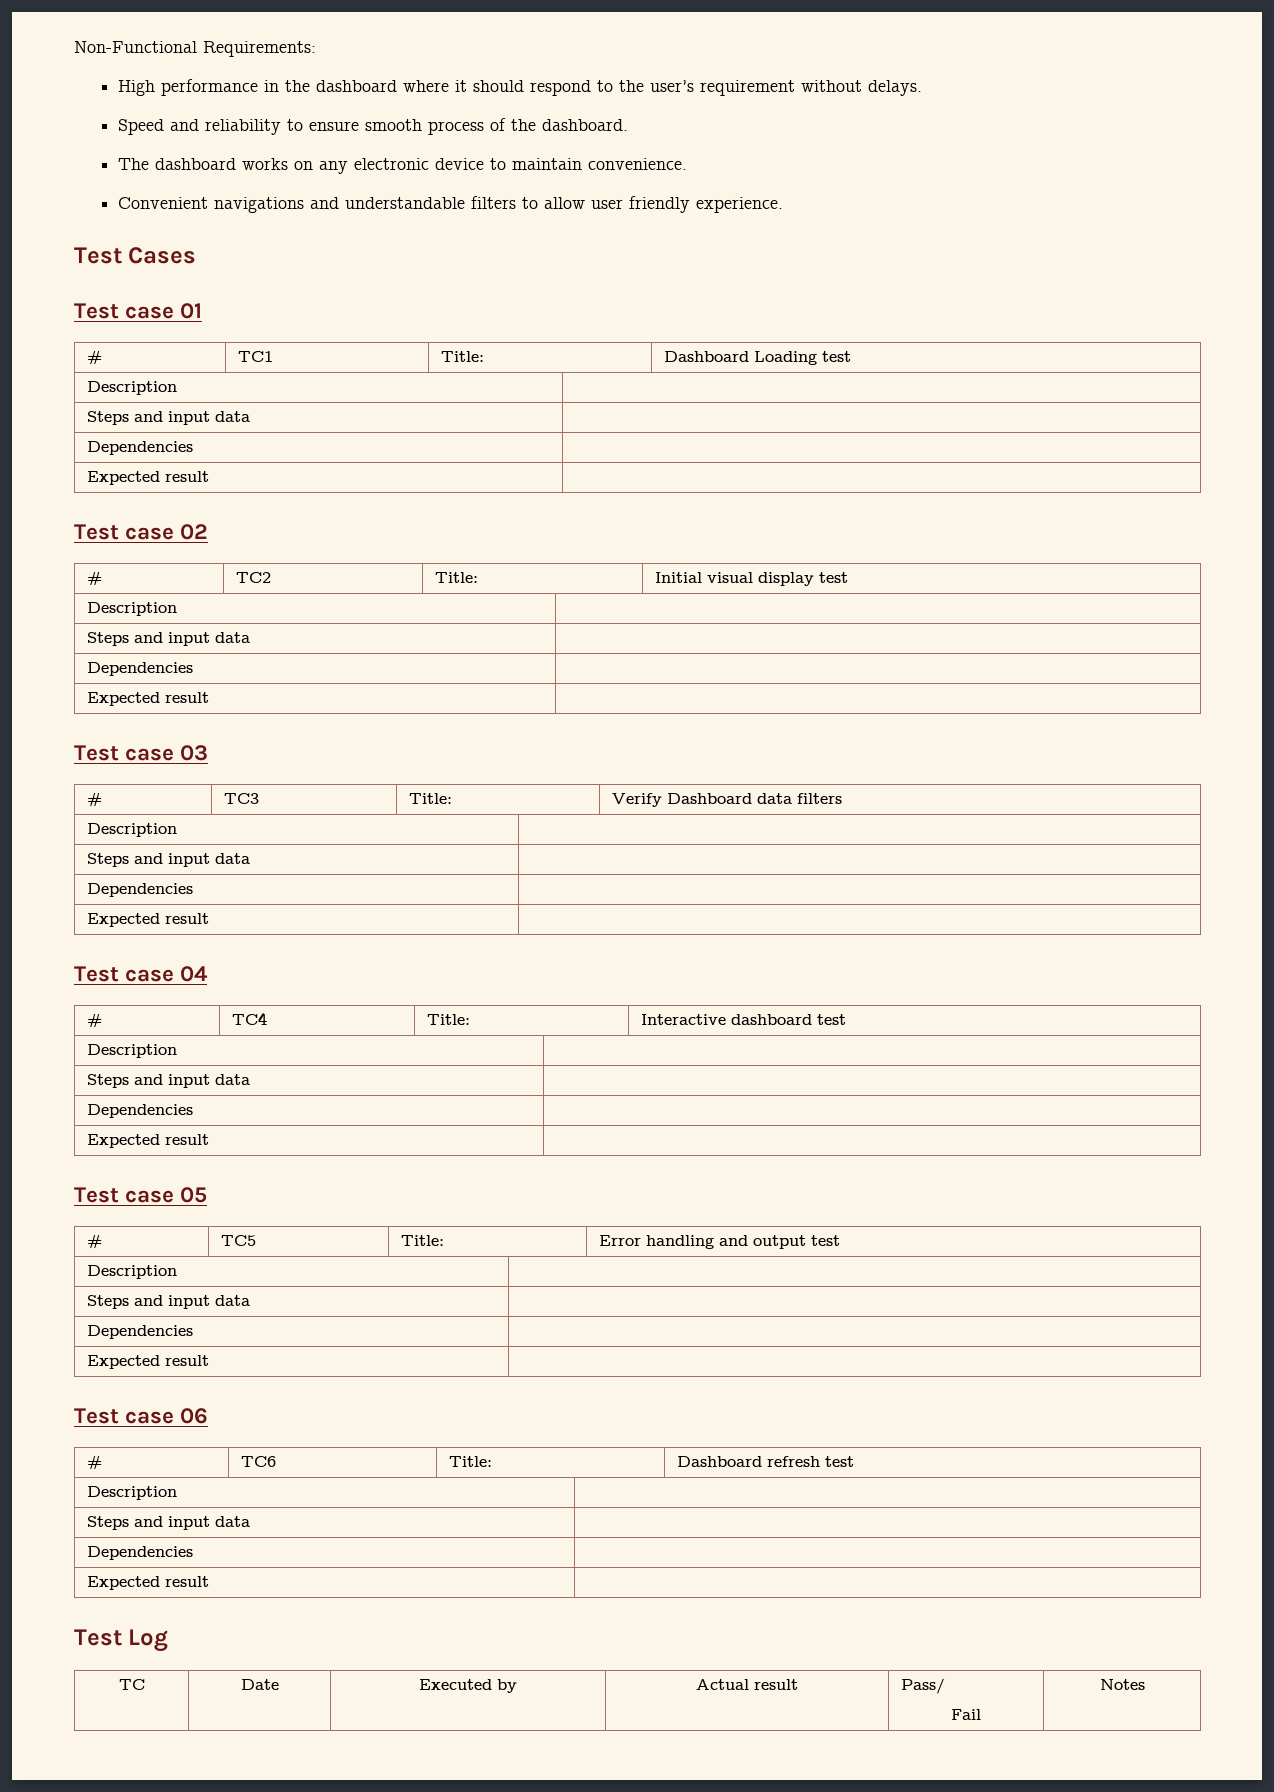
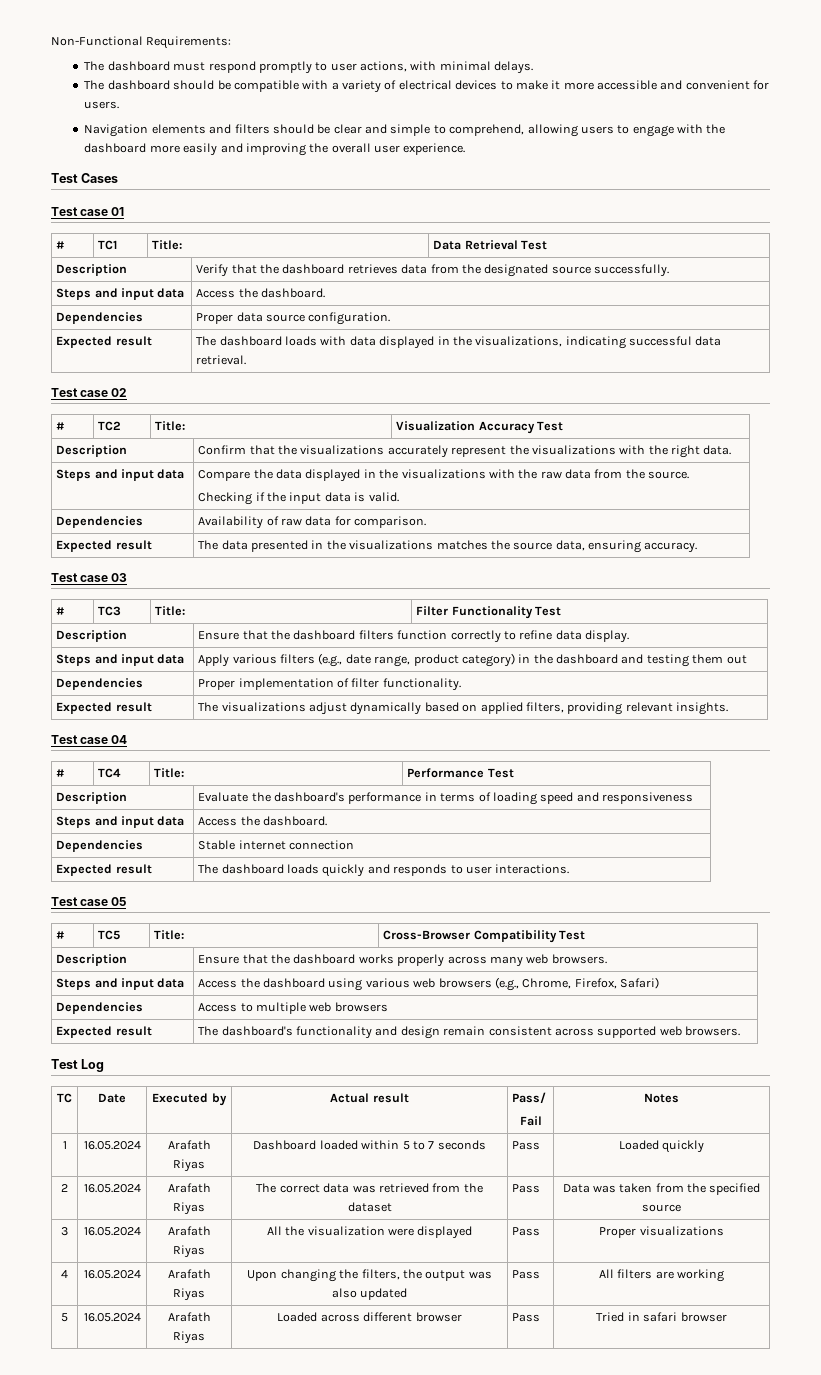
[118,79,923,96] [118,118,629,135] [118,158,688,174] [118,196,691,213] High performance in the dashboard where it should respond to the user’s requirement without delays. // Speed and reliability to ensure smooth process of the dashboard. // The dashboard works on any electronic device to maintain convenience. // Convenient navigations and understandable filters to allow user friendly -> [84,61,534,74] [84,80,770,93] [84,101,120,109] [84,124,726,137] [84,143,401,156] The dashboard must respond promptly to user actions, with minimal delays. // The dashboard should be compatible with a variety of electrical devices to make it more accessible and convenient for users. // Navigation elements and filters should be clear and simple to comprehend, allowing users to engage with the dashboard more easily and improving the overall user
[663,351,851,365] [86,381,177,395] [86,411,250,425] [86,441,193,455] [86,471,209,485] Dashboard Loading test // Description | // Steps and input data | // Dependencies | // Expected result | -> [433,240,548,250] [56,264,128,276] [196,264,670,277] [56,288,185,300] [196,288,326,298] [56,312,144,324] [196,312,391,325] [56,336,152,348] [196,336,722,349] [196,355,247,365] Data Retrieval Test // Description | Verify that the dashboard retrieves data from the designated source successfully. // Steps and input data | Access the dashboard. // Dependencies | Proper data source configuration. // Expected result | The dashboard loads with data displayed in the visualizations, indicating successful data retrieval.
[654,572,848,586] [86,602,177,616] [86,632,250,646] [86,662,193,676] [86,692,209,706] Initial visual display test // Description | // Steps and input data | // Dependencies | // Expected result | -> [396,421,564,434] [56,445,128,457] [198,445,732,458] [56,469,185,481] [198,469,690,482] [198,492,399,505] [56,516,144,528] [198,516,427,529] [56,540,152,552] [198,540,698,553] Visualization Accuracy Test // Description | Confirm that the visualizations accurately represent the visualizations with the right data. // Steps and input data | Compare the data displayed in the visualizations with the raw data from the source. // Checking if the input data is valid. // Dependencies | Availability of raw data for comparison. // Expected result | The data presented in the visualizations matches the source data, ensuring accuracy.
[611,793,842,807] [86,823,177,837] [86,853,250,867] [86,883,193,897] [86,913,209,927] Verify Dashboard data filters // Description | // Steps and input data | // Dependencies | // Expected result | -> [416,606,562,619] [56,630,128,642] [198,630,630,643] [56,654,185,666] [198,653,747,667] [56,678,144,690] [198,678,461,691] [56,702,152,714] [198,702,729,715] Filter Functionality Test // Description | Ensure that the dashboard filters function correctly to refine data display. // Steps and input data | Apply various filters (e.g., date range, product category) in the dashboard and testing them out // Dependencies | Proper implementation of filter functionality. // Expected result | The visualizations adjust dynamically based on applied filters, providing relevant insights.
[640,1014,846,1025] [86,1044,177,1058] [86,1074,250,1088] [86,1104,193,1118] [86,1134,209,1148] Interactive dashboard test // Description | // Steps and input data | // Dependencies | // Expected result | -> [407,768,514,778] [56,792,128,804] [198,792,694,805] [56,816,185,828] [198,816,328,826] [56,840,144,852] [198,840,355,850] [56,864,152,876] [198,864,570,877] Performance Test // Description | Evaluate the dashboard's performance in terms of loading speed and responsiveness // Steps and input data | Access the dashboard. // Dependencies | Stable internet connection // Expected result | The dashboard loads quickly and responds to user interactions.
[598,1235,840,1249] [86,1265,177,1279] [86,1295,250,1309] [86,1325,193,1339] [86,1355,209,1369] [74,1408,209,1424] [86,1455,102,1470] [240,1456,276,1467] [448,1456,492,1467] [676,1456,854,1467] [86,1486,177,1500] [86,1516,250,1530] [86,1546,193,1560] [86,1576,209,1590] Error handling and output test // Description | // Steps and input data | // Dependencies | // Expected result | // Test case 06 // # | TC6 | Title: | Dashboard refresh test // Description | // Steps and input data | // Dependencies | // Expected result | -> [383,930,586,943] [56,954,128,966] [198,954,607,967] [56,978,185,990] [198,977,660,991] [56,1002,144,1014] [198,1002,388,1014] [56,1026,152,1038] [198,1026,741,1039] Cross-Browser Compatibility Test // Description | Ensure that the dashboard works properly across many web browsers. // Steps and input data | Access the dashboard using various web browsers (e.g., Chrome, Firefox, Safari) // Dependencies | Access to multiple web browsers // Expected result | The dashboard's functionality and design remain consistent across supported web browsers.
(1145, 1684) none -> [62,1141,67,1149] [83,1141,141,1150] [167,1140,211,1150] [173,1159,205,1172] [253,1140,486,1150] [512,1141,541,1150] [618,1140,705,1153] [61,1184,68,1192] [83,1184,141,1193] [167,1183,211,1193] [173,1202,205,1215] [256,1183,483,1193] [347,1202,392,1212] [512,1184,541,1193] [562,1183,761,1195] [641,1204,681,1212] [61,1227,68,1236] [83,1227,141,1236] [167,1226,211,1236] [173,1245,205,1258] [266,1226,473,1239] [512,1227,541,1236] [599,1226,724,1238] [61,1270,68,1278] [83,1270,141,1279] [167,1269,211,1279] [173,1288,205,1301] [247,1269,492,1282] [331,1288,408,1300] [512,1270,541,1279] [598,1269,725,1282] [61,1313,68,1322] [83,1313,141,1322] [167,1312,211,1322] [173,1331,205,1344] [277,1312,462,1322] [512,1313,541,1322] [596,1312,727,1322] // 1 | 16.05.2024 | Arafath Riyas | Dashboard loaded within 5 to 7 seconds | Pass | Loaded quickly // 2 | 16.05.2024 | Arafath Riyas | The correct data was retrieved from the dataset | Pass | Data was taken from the specified source // 3 | 16.05.2024 | Arafath Riyas | All the visualization were displayed | Pass | Proper visualizations // 4 | 16.05.2024 | Arafath Riyas | Upon changing the filters, the output was also updated | Pass | All filters are working // 5 | 16.05.2024 | Arafath Riyas | Loaded across different browser | Pass | Tried in safari browser

